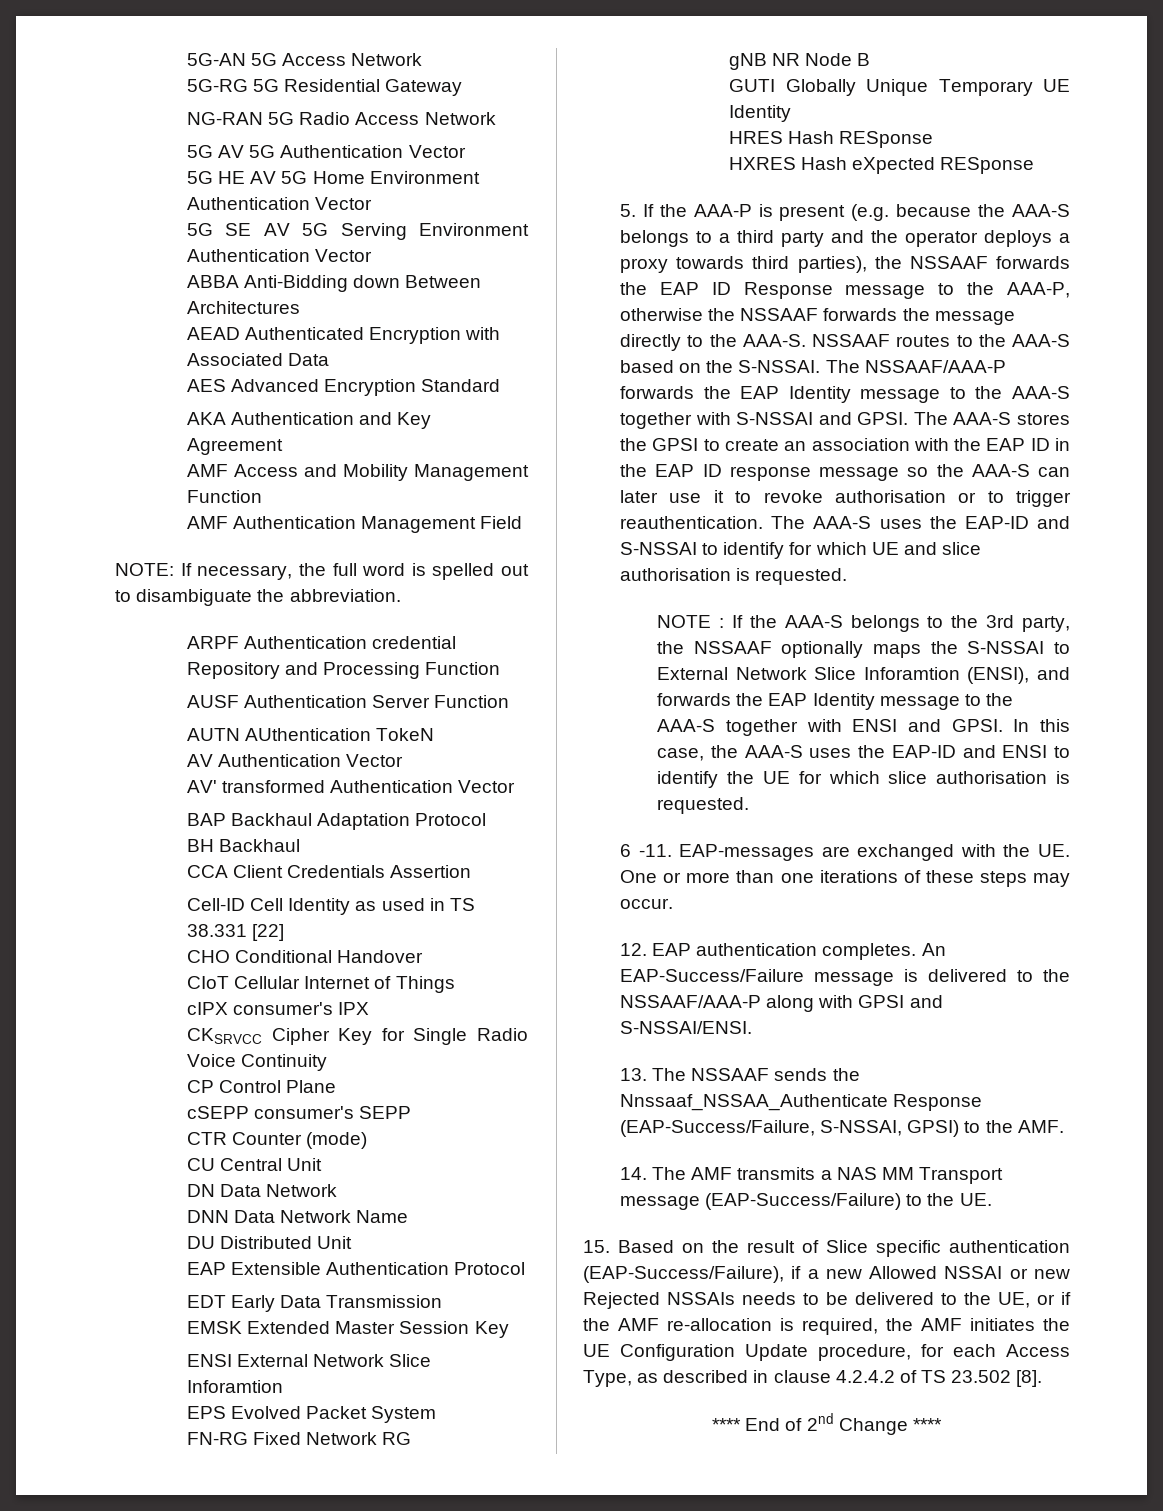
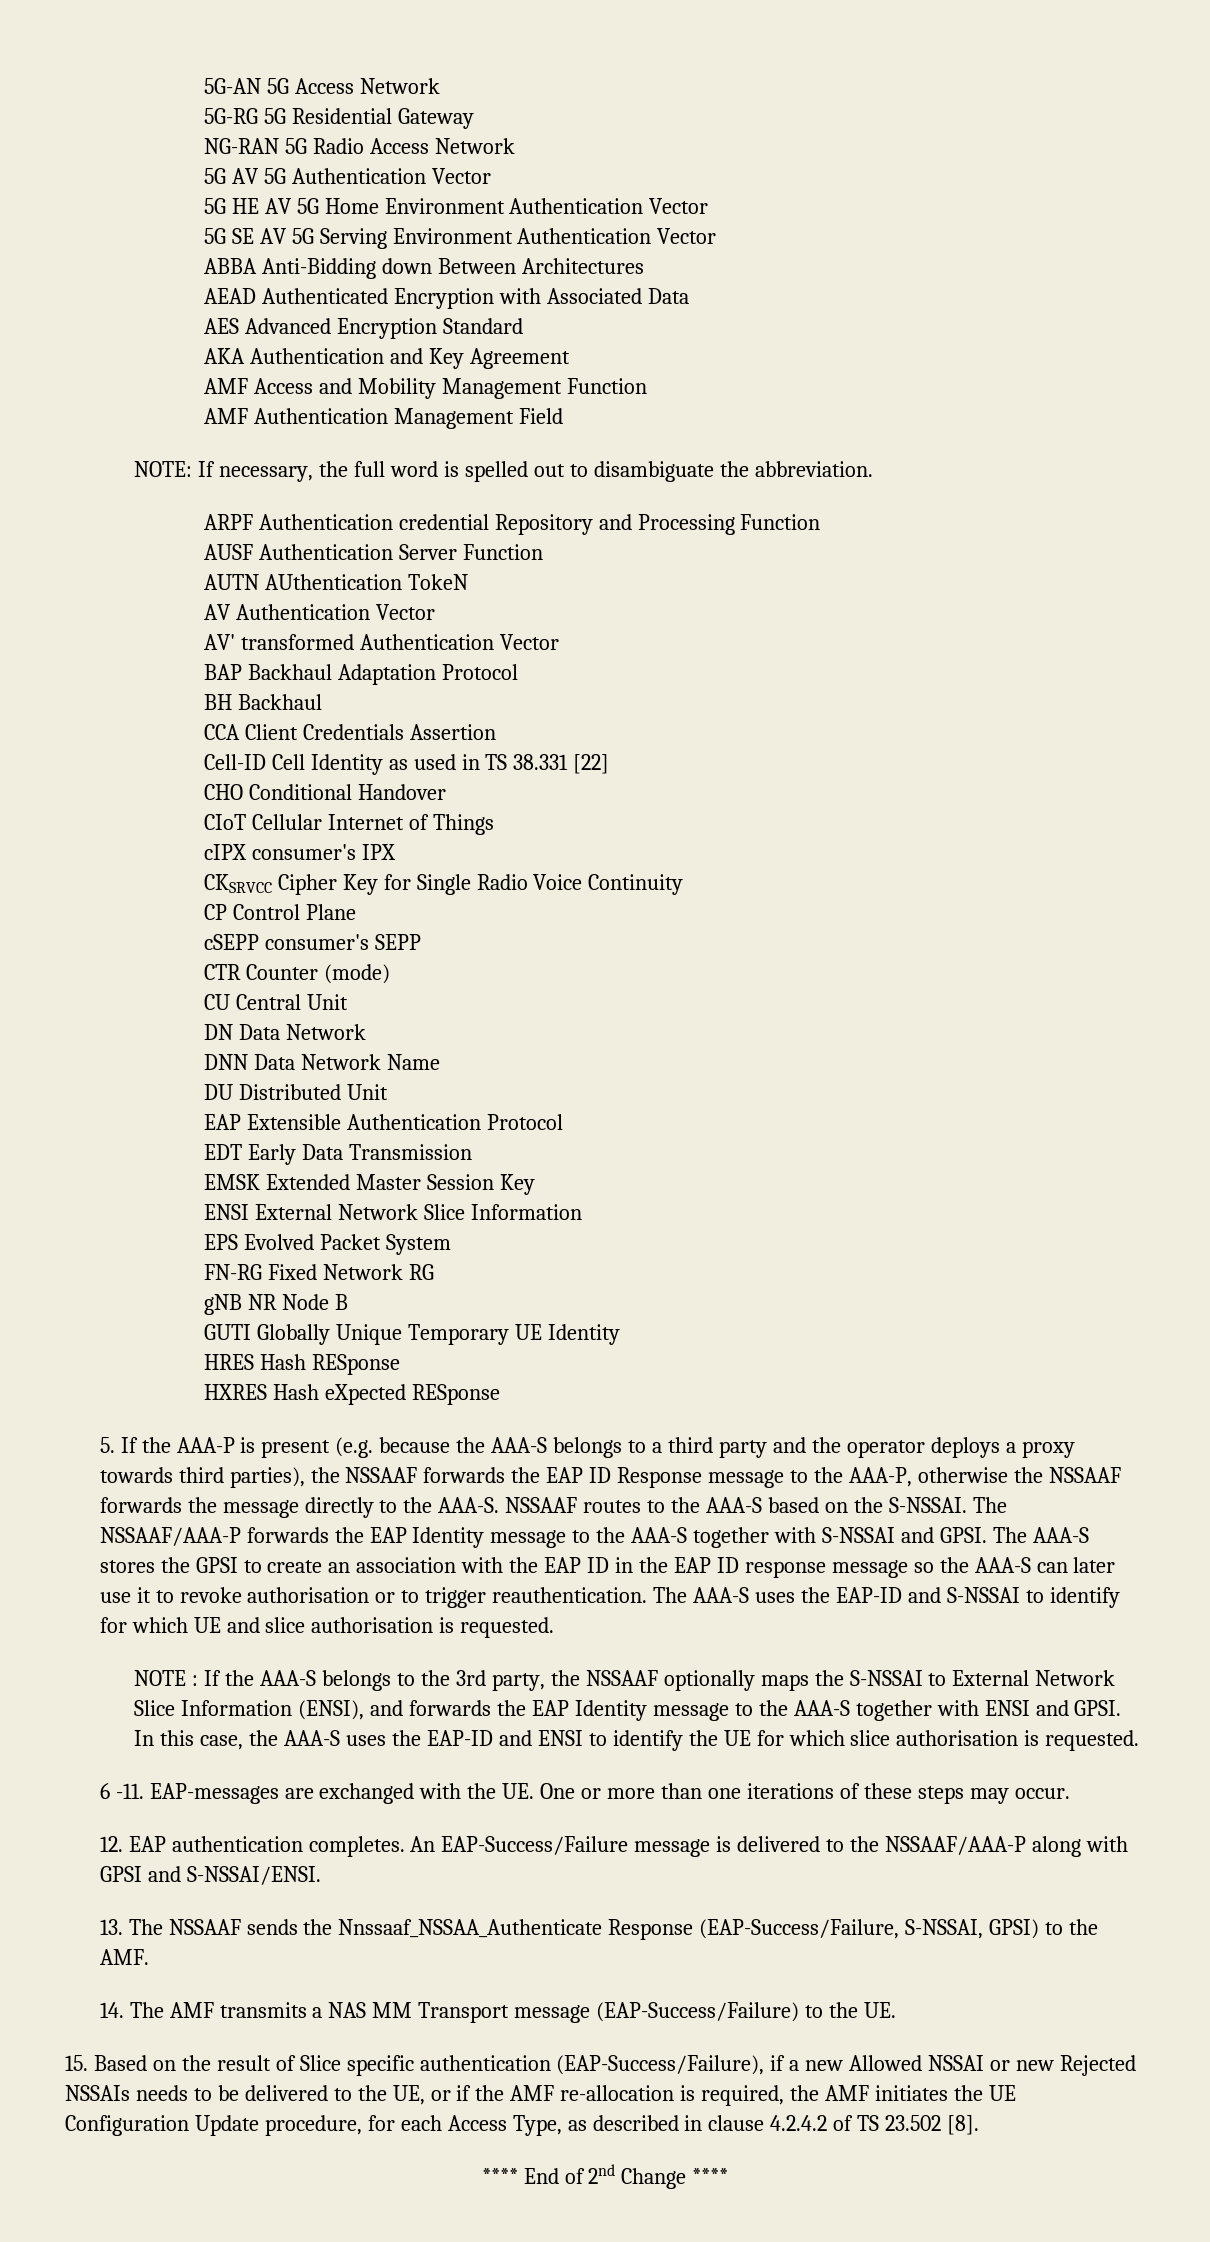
[187,1380,284,1393] Inforamtion -> [470,1204,582,1220] Information
[863,667,960,680] Inforamtion -> [181,1700,293,1716] Information

